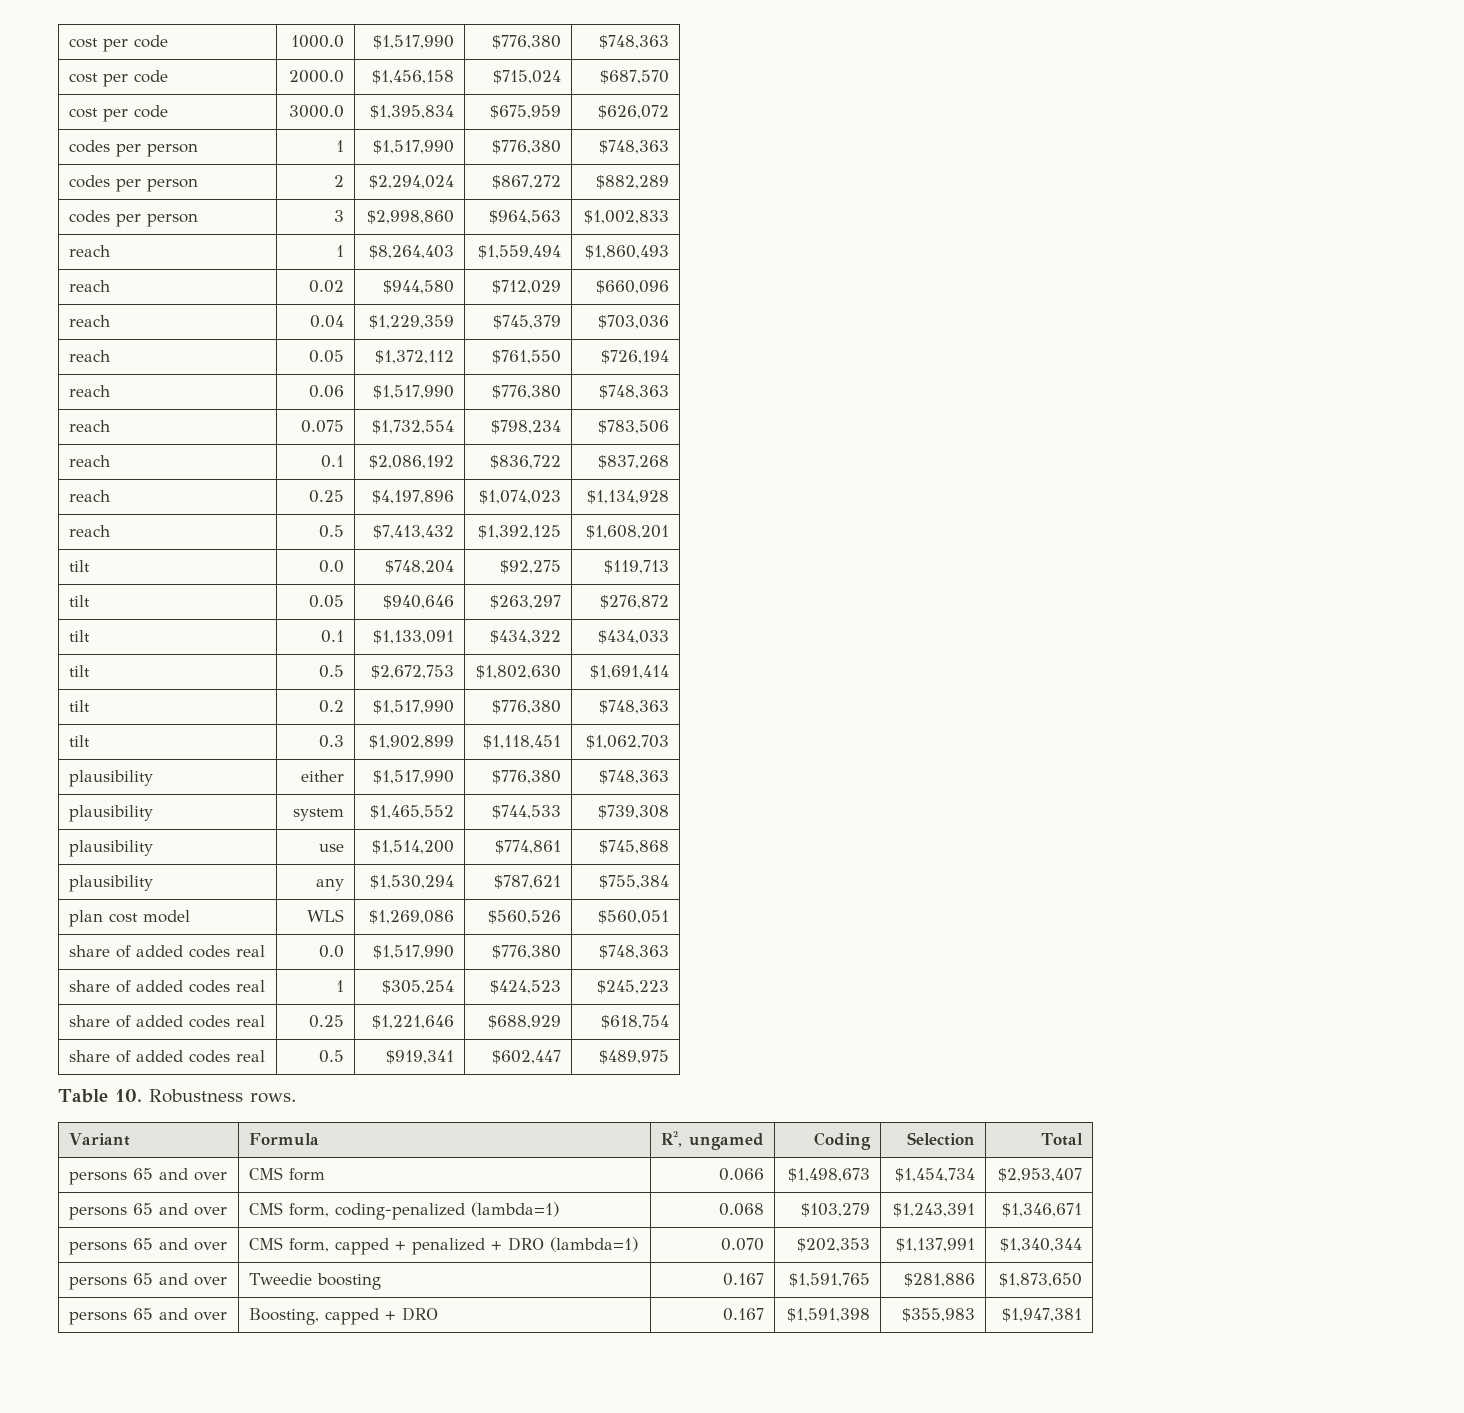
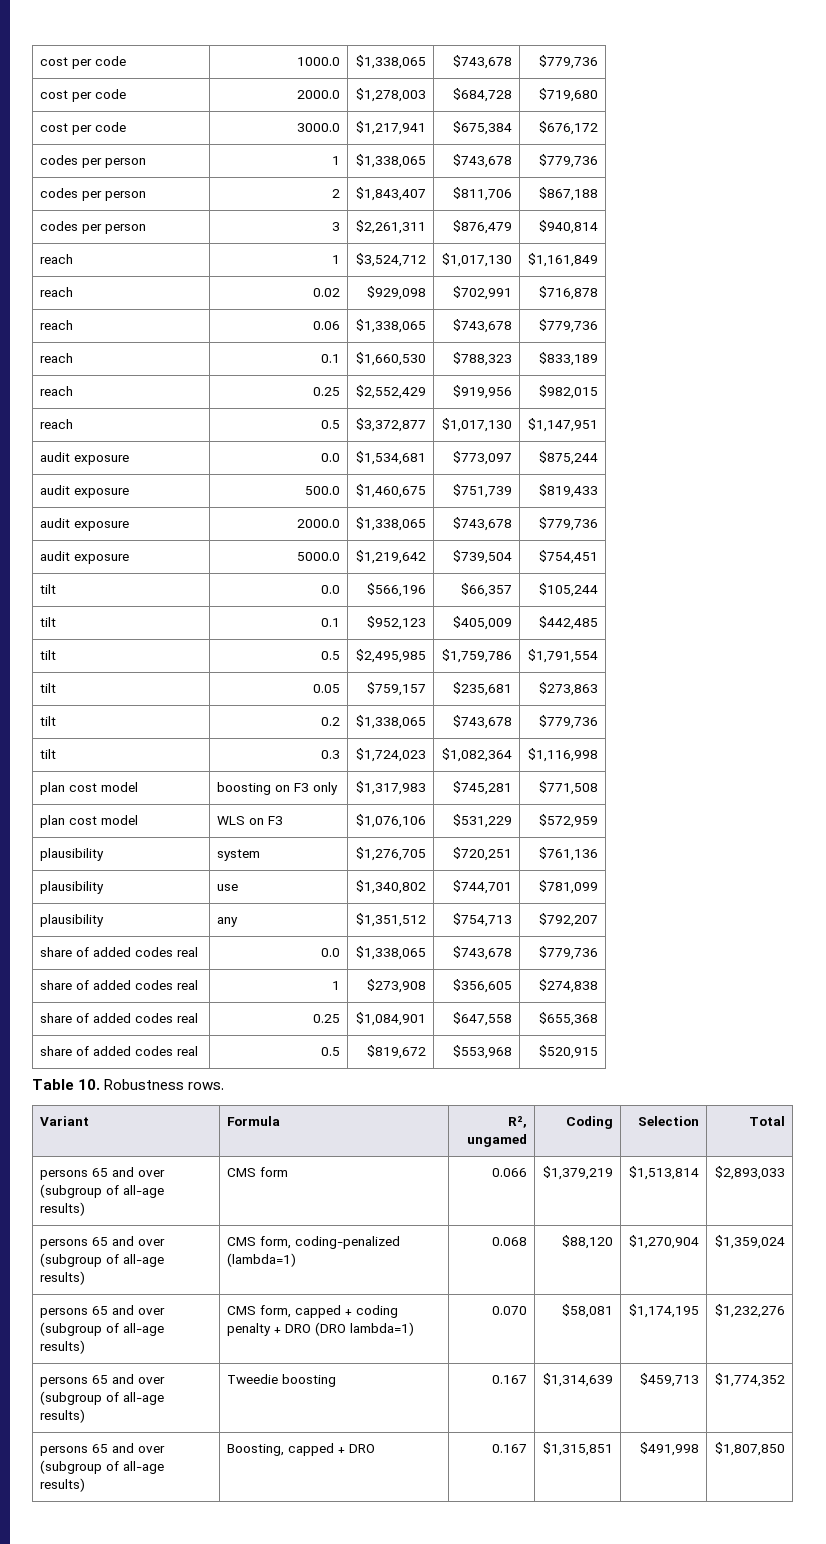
[373,35,455,49] [492,35,562,49] [599,35,670,49] $1,517,990 | $776,380 | $748,363 -> [356,55,427,69] [453,55,513,69] [539,55,599,69] $1,338,065 | $743,678 | $779,736
[372,70,455,84] [493,70,562,84] [600,70,670,84] $1,456,158 | $715,024 | $687,570 -> [356,88,427,102] [453,88,513,102] [539,88,599,102] $1,278,003 | $684,728 | $719,680
[370,105,455,119] [490,105,562,119] [598,105,670,119] $1,395,834 | $675,959 | $626,072 -> [356,121,427,135] [453,121,513,135] [539,121,599,135] $1,217,941 | $675,384 | $676,172
[373,140,455,154] [492,140,562,154] [599,140,670,154] $1,517,990 | $776,380 | $748,363 -> [356,154,427,168] [453,154,513,168] [539,154,599,168] $1,338,065 | $743,678 | $779,736
[369,175,455,189] [492,175,562,189] [596,175,670,189] $2,294,024 | $867,272 | $882,289 -> [356,187,427,201] [453,187,513,201] [539,187,599,201] $1,843,407 | $811,706 | $867,188
[367,210,455,224] [489,210,562,224] [584,210,670,224] $2,998,860 | $964,563 | $1,002,833 -> [356,220,427,234] [453,220,513,234] [539,220,599,234] $2,261,311 | $876,479 | $940,814
[369,245,455,259] [478,245,562,259] [585,245,670,259] $8,264,403 | $1,559,494 | $1,860,493 -> [356,253,427,267] [442,253,513,267] [528,253,599,267] $3,524,712 | $1,017,130 | $1,161,849
[383,280,455,294] [492,280,562,294] [596,280,670,294] [68,315,110,327] [310,315,345,328] [369,315,455,329] [493,315,562,329] [598,315,670,329] [68,350,110,362] [309,350,345,363] [375,350,455,364] [492,350,562,364] [601,350,670,364] [68,385,110,397] [309,385,345,398] [373,385,455,399] [492,385,562,399] [599,385,670,399] [68,420,110,432] [301,420,345,433] [372,420,455,434] [491,420,562,434] [598,420,670,434] $944,580 | $712,029 | $660,096 // reach | 0.04 | $1,229,359 | $745,379 | $703,036 // reach | 0.05 | $1,372,112 | $761,550 | $726,194 // reach | 0.06 | $1,517,990 | $776,380 | $748,363 // reach | 0.075 | $1,732,554 | $798,234 | $783,506 -> [367,286,427,300] [453,286,513,300] [539,286,599,300] [39,320,73,330] [313,321,341,330] [356,319,427,333] [453,319,513,333] [539,319,599,333] $929,098 | $702,991 | $716,878 // reach | 0.06 | $1,338,065 | $743,678 | $779,736
[369,455,455,469] [490,455,562,469] [598,455,670,469] $2,086,192 | $836,722 | $837,268 -> [356,352,427,366] [453,352,513,366] [539,352,599,366] $1,660,530 | $788,323 | $833,189
[372,490,455,504] [479,490,562,504] [587,490,670,504] $4,197,896 | $1,074,023 | $1,134,928 -> [356,385,427,399] [453,385,513,399] [539,385,599,399] $2,552,429 | $919,956 | $982,015
[373,525,455,539] [478,525,562,539] [586,525,670,539] [68,560,90,572] [319,560,345,573] [385,560,455,574] [500,560,562,574] [604,560,670,574] [68,595,90,607] [309,595,345,608] [383,595,455,609] [490,595,562,609] [600,595,670,609] [68,630,90,642] [321,630,345,643] [373,630,455,644] [490,630,562,644] [598,630,670,644] [68,665,90,677] [319,665,345,678] [371,665,455,679] [476,665,562,679] [590,665,670,679] $7,413,432 | $1,392,125 | $1,608,201 // tilt | 0.0 | $748,204 | $92,275 | $119,713 // tilt | 0.05 | $940,646 | $263,297 | $276,872 // tilt | 0.1 | $1,133,091 | $434,322 | $434,033 // tilt | 0.5 | $2,672,753 | $1,802,630 | $1,691,414 -> [356,418,427,432] [442,418,513,432] [528,418,599,432] [39,452,129,465] [321,453,341,462] [356,451,427,465] [453,451,513,465] [539,451,599,465] [39,485,129,498] [305,486,341,495] [356,484,427,498] [453,484,513,498] [539,484,599,498] [39,518,129,531] [297,519,341,528] [356,517,427,531] [453,517,513,531] [539,517,599,531] [39,551,129,564] [297,552,341,561] [356,550,427,564] [453,550,513,564] [539,550,599,564] [39,584,56,594] [321,585,341,594] [367,583,427,597] [461,583,513,597] [539,583,599,597] [39,617,56,627] [321,618,341,627] [367,616,427,630] [453,616,513,630] [539,616,599,630] [39,650,56,660] [321,651,341,660] [356,649,427,663] [442,649,513,663] [528,649,599,663] [39,683,56,693] [313,684,341,693] [367,682,427,696] [453,682,513,696] [539,682,599,696] $3,372,877 | $1,017,130 | $1,147,951 // audit exposure | 0.0 | $1,534,681 | $773,097 | $875,244 // audit exposure | 500.0 | $1,460,675 | $751,739 | $819,433 // audit exposure | 2000.0 | $1,338,065 | $743,678 | $779,736 // audit exposure | 5000.0 | $1,219,642 | $739,504 | $754,451 // tilt | 0.0 | $566,196 | $66,357 | $105,244 // tilt | 0.1 | $952,123 | $405,009 | $442,485 // tilt | 0.5 | $2,495,985 | $1,759,786 | $1,791,554 // tilt | 0.05 | $759,157 | $235,681 | $273,863
[373,700,455,714] [492,700,562,714] [599,700,670,714] $1,517,990 | $776,380 | $748,363 -> [356,715,427,729] [453,715,513,729] [539,715,599,729] $1,338,065 | $743,678 | $779,736
[369,735,455,749] [483,735,562,749] [586,735,670,749] [68,770,153,787] [301,770,345,782] [373,770,455,784] [492,770,562,784] [599,770,670,784] [68,805,153,822] [293,808,345,821] [370,805,455,819] [492,805,562,819] [598,805,670,819] [68,840,153,857] [319,844,345,852] [372,840,455,854] [495,840,562,854] [599,840,670,854] [68,875,153,892] [316,878,345,891] [370,875,455,889] [494,875,562,889] [599,875,670,889] [68,910,190,927] [307,909,345,922] [369,910,455,924] [488,910,562,924] [598,910,670,924] $1,902,899 | $1,118,451 | $1,062,703 // plausibility | either | $1,517,990 | $776,380 | $748,363 // plausibility | system | $1,465,552 | $744,533 | $739,308 // plausibility | use | $1,514,200 | $774,861 | $745,868 // plausibility | any | $1,530,294 | $787,621 | $755,384 // plan cost model | WLS | $1,269,086 | $560,526 | $560,051 -> [356,748,427,762] [442,748,513,762] [528,748,599,762] [39,782,138,795] [216,782,338,795] [356,781,427,795] [453,781,513,795] [539,781,599,795] [39,815,138,828] [216,816,283,825] [356,814,427,828] [453,814,513,828] [539,814,599,828] [39,848,104,861] [216,849,260,861] [356,847,427,861] [453,847,513,861] [539,847,599,861] [39,881,104,894] [216,884,238,891] [356,880,427,894] [453,880,513,894] [539,880,599,894] [39,914,104,927] [216,917,238,927] [356,913,427,927] [453,913,513,927] [539,913,599,927] $1,724,023 | $1,082,364 | $1,116,998 // plan cost model | boosting on F3 only | $1,317,983 | $745,281 | $771,508 // plan cost model | WLS on F3 | $1,076,106 | $531,229 | $572,959 // plausibility | system | $1,276,705 | $720,251 | $761,136 // plausibility | use | $1,340,802 | $744,701 | $781,099 // plausibility | any | $1,351,512 | $754,713 | $792,207
[373,945,455,959] [492,945,562,959] [599,945,670,959] $1,517,990 | $776,380 | $748,363 -> [356,946,427,960] [453,946,513,960] [539,946,599,960] $1,338,065 | $743,678 | $779,736
[382,980,455,994] [490,980,562,994] [597,980,670,994] $305,254 | $424,523 | $245,223 -> [367,979,427,993] [453,979,513,993] [539,979,599,993] $273,908 | $356,605 | $274,838
[372,1015,455,1029] [488,1015,562,1029] [601,1015,670,1029] $1,221,646 | $688,929 | $618,754 -> [356,1012,427,1026] [453,1012,513,1026] [539,1012,599,1026] $1,084,901 | $647,558 | $655,368
[386,1050,455,1064] [492,1050,562,1064] [599,1050,670,1064] $919,341 | $602,447 | $489,975 -> [367,1045,427,1059] [453,1045,513,1059] [539,1045,599,1059] $819,672 | $553,968 | $520,915
(227, 1176) none -> [39,1184,164,1198] [39,1202,85,1216] (subgroup of all-age results)
[788,1168,871,1182] [895,1168,976,1182] [998,1168,1083,1182] [68,1203,227,1220] $1,498,673 | $1,454,734 | $2,953,407 // persons 65 and over -> [543,1166,614,1180] [629,1166,700,1180] [715,1166,786,1180] [39,1236,165,1249] [39,1253,164,1267] [39,1271,85,1285] $1,379,219 | $1,513,814 | $2,893,033 // persons 65 and over (subgroup of all-age results)
[801,1203,871,1217] [893,1203,976,1217] [1002,1203,1083,1217] [68,1238,227,1255] $103,279 | $1,243,391 | $1,346,671 // persons 65 and over -> [562,1235,614,1249] [629,1235,700,1249] [715,1235,786,1249] [39,1305,165,1318] [39,1322,164,1336] [39,1340,85,1354] $88,120 | $1,270,904 | $1,359,024 // persons 65 and over (subgroup of all-age results)
[411,1237,638,1255] [721,1238,765,1251] [797,1238,871,1252] [896,1238,976,1252] [1000,1238,1083,1252] [68,1273,227,1290] penalized + DRO (lambda=1) | 0.070 | $202,353 | $1,137,991 | $1,340,344 // persons 65 and over -> [355,1305,398,1318] [226,1322,414,1336] [492,1306,528,1315] [562,1304,614,1318] [629,1304,700,1318] [715,1304,786,1318] [39,1374,165,1387] [39,1391,164,1405] [39,1409,85,1423] coding penalty + DRO (DRO lambda=1) | 0.070 | $58,081 | $1,174,195 | $1,232,276 // persons 65 and over (subgroup of all-age results)
[789,1273,871,1287] [904,1273,976,1287] [999,1273,1083,1287] [68,1308,227,1325] $1,591,765 | $281,886 | $1,873,650 // persons 65 and over -> [543,1373,614,1387] [640,1373,700,1387] [715,1373,786,1387] [39,1443,165,1456] [39,1460,164,1474] [39,1478,85,1492] $1,314,639 | $459,713 | $1,774,352 // persons 65 and over (subgroup of all-age results)
[787,1308,871,1322] [902,1308,976,1322] [1002,1308,1083,1322] $1,591,398 | $355,983 | $1,947,381 -> [543,1442,614,1456] [640,1442,700,1456] [715,1442,786,1456] $1,315,851 | $491,998 | $1,807,850

